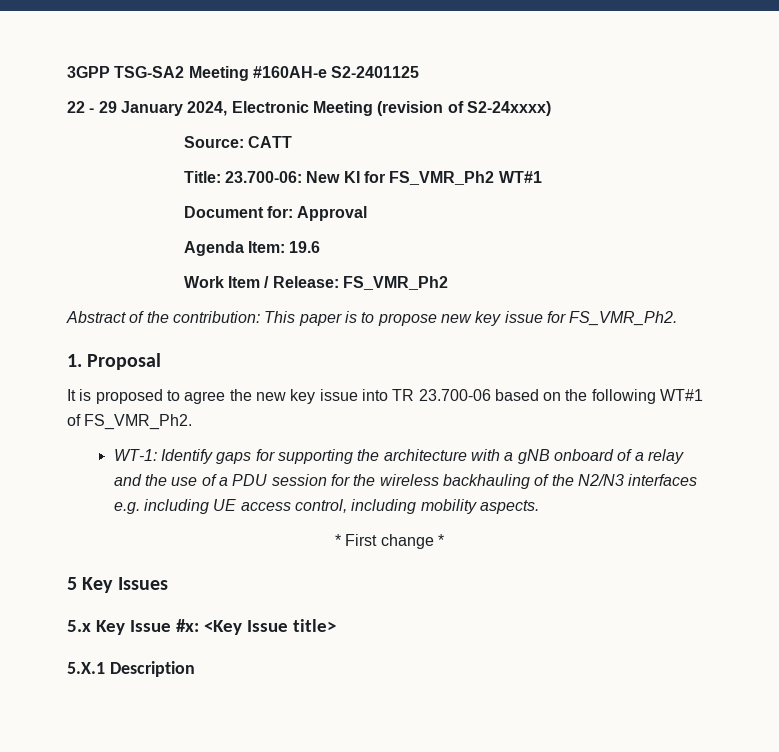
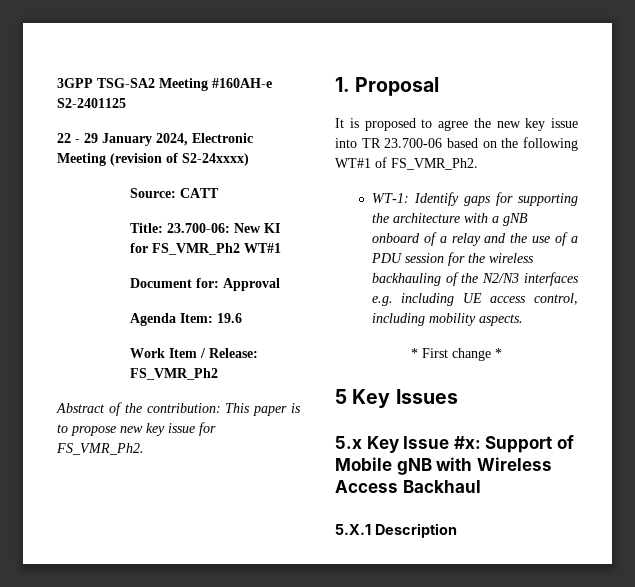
[203,619,336,635] <Key Issue title> -> [485,435,574,453] [335,457,552,475] [335,480,481,493] Support of Mobile gNB with Wireless Access Backhaul

